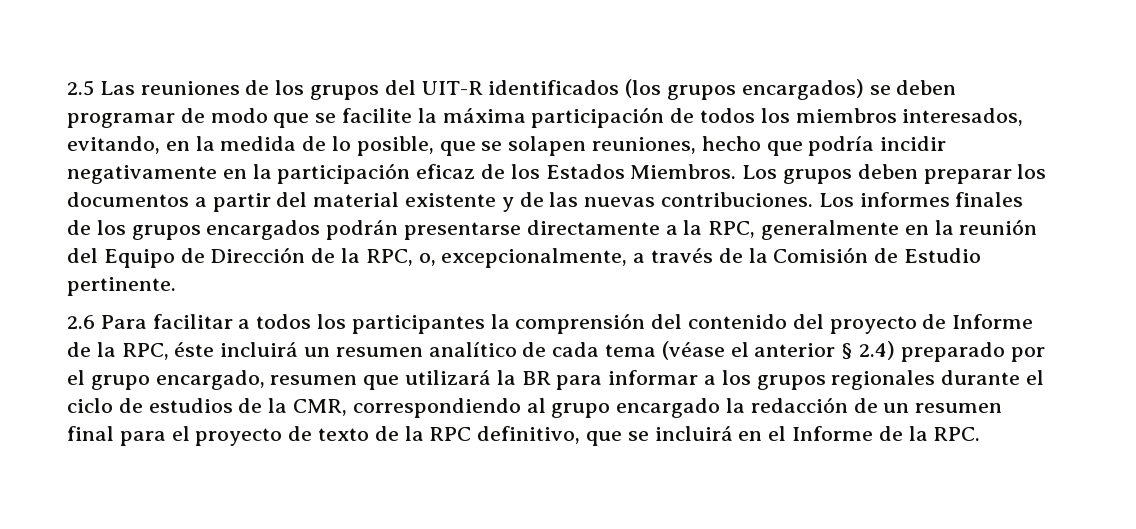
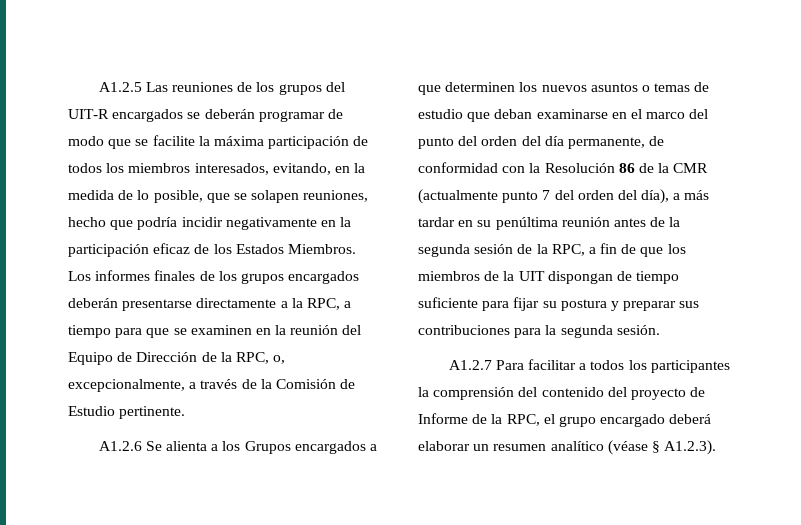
[67,80,94,96] 2.5 -> [98,82,142,92] A1.2.5
[488,79,957,100] identificados (los grupos encargados) se deben -> [112,109,255,122] encargados se deberán
[783,164,1047,184] [67,192,854,212] grupos deben preparar los documentos a partir del material existente y de las nuevas contribuciones. Los -> (91, 276) none
[326,220,399,240] podrán -> [68,298,118,308] deberán
[761,220,900,240] generalmente -> [344,301,352,308] [68,325,252,338] a tiempo para que se examinen
[67,315,95,329] 2.6 -> [98,441,377,454] [418,82,710,95] [418,109,709,122] [418,136,665,149] [418,162,709,173] [418,189,710,204] [418,217,681,230] [418,243,686,257] [418,271,680,284] [418,297,700,311] [418,325,660,338] [448,360,492,370] A1.2.6 Se alienta a los Grupos encargados a que determinen los nuevos asuntos o temas de estudio que deban examinarse en el marco del punto del orden del día permanente, de conformidad con la Resolución 86 de la CMR (actualmente punto 7 del orden del día), a más tardar en su penúltima reunión antes de la segunda sesión de la RPC, a fin de que los miembros de la UIT dispongan de tiempo suficiente para fijar su postura y preparar sus contribuciones para la segunda sesión. // A1.2.7
[174,341,1045,362] [67,370,1045,390] [67,397,1003,418] [67,426,981,446] éste incluirá un resumen analítico de cada tema (véase el anterior § 2.4) preparado por el grupo encargado, resumen que utilizará la BR para informar a los grupos regionales durante el ciclo de estudios de la CMR, correspondiendo al grupo encargado la redacción de un resumen final para el proyecto de texto de la RPC definitivo, que se incluirá en el Informe de la RPC. -> [543,414,712,427] [418,440,717,455] el grupo encargado deberá elaborar un resumen analítico (véase § A1.2.3).

